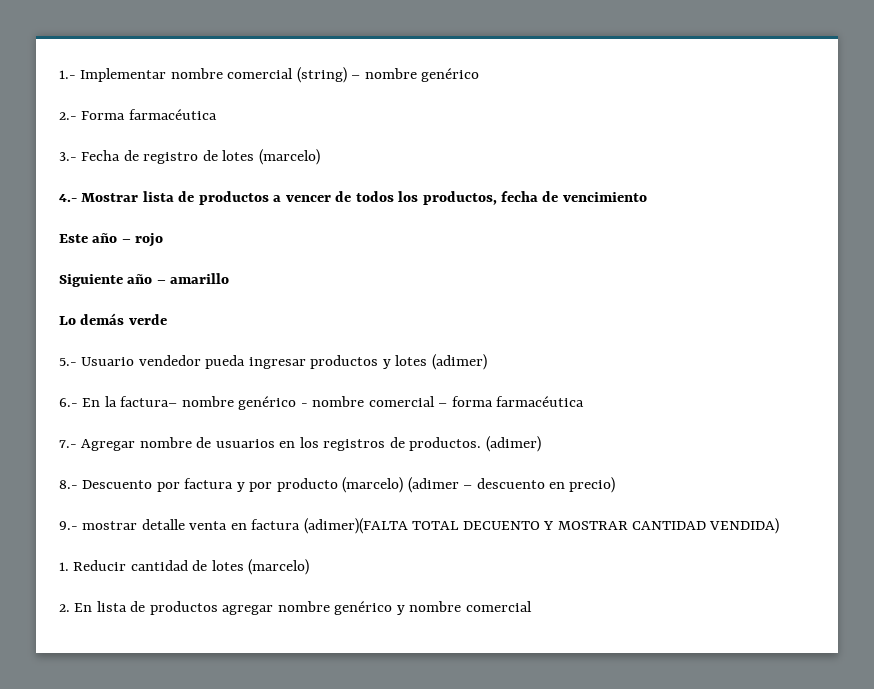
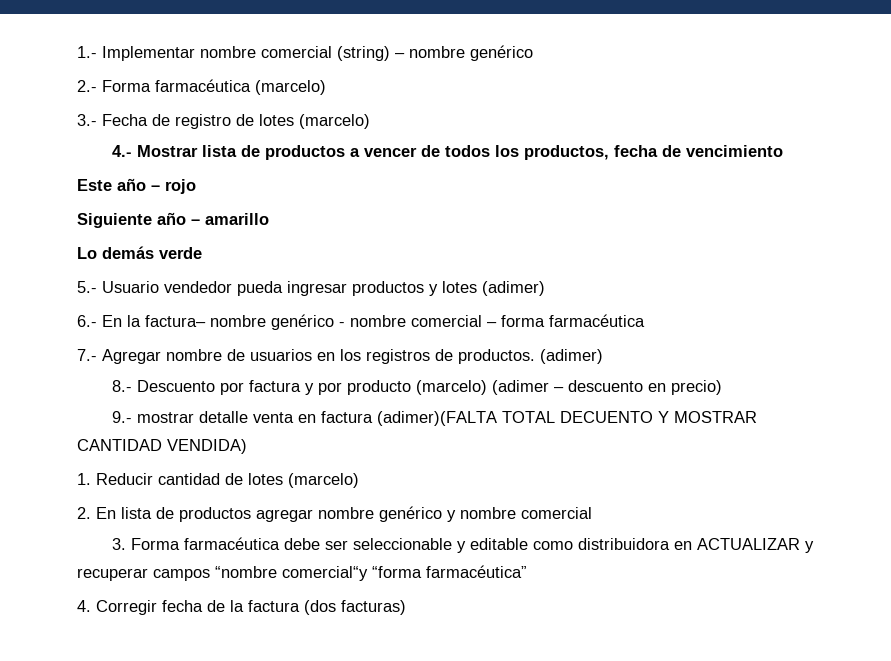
(217, 114) none -> [255,80,326,95] (marcelo)
(532, 606) none -> [112,537,815,553] [77,565,527,581] [77,600,406,615] // 3. Forma farmacéutica debe ser seleccionable y editable como distribuidora en ACTUALIZAR y recuperar campos “nombre comercial“y “forma farmacéutica” // 4. Corregir fecha de la factura (dos facturas)

